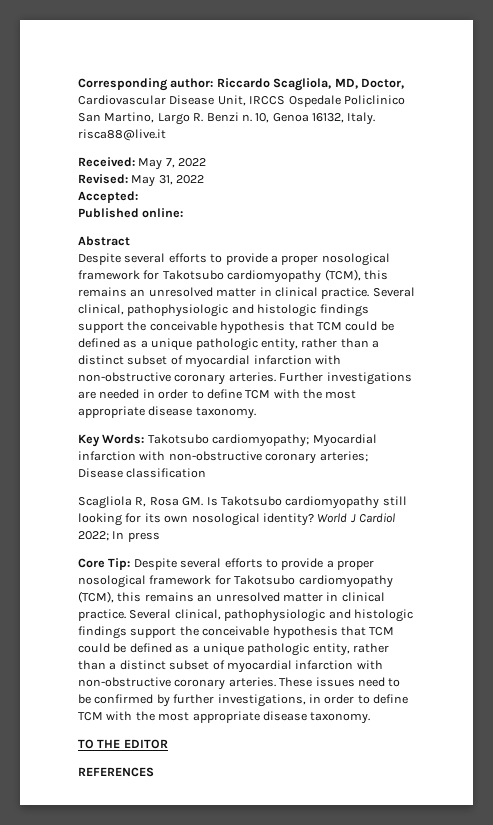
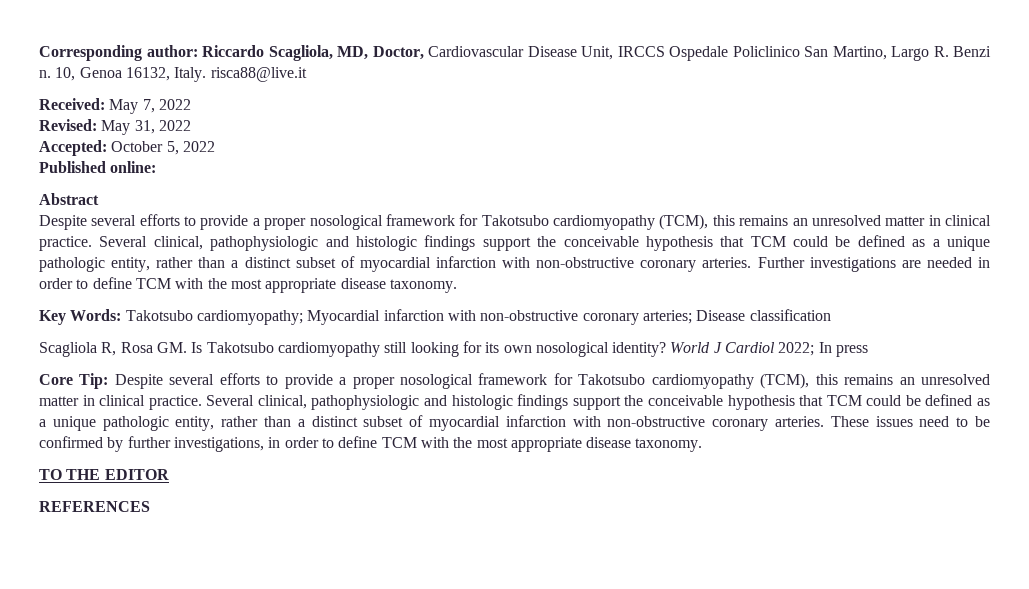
(138, 197) none -> [111,141,215,155] October 5, 2022

